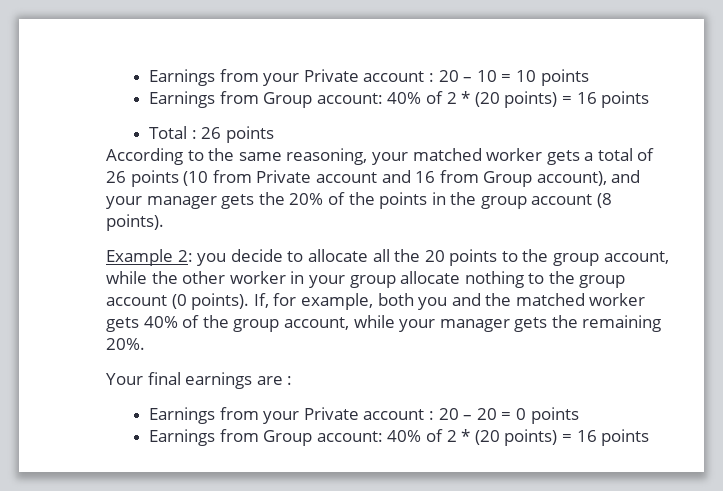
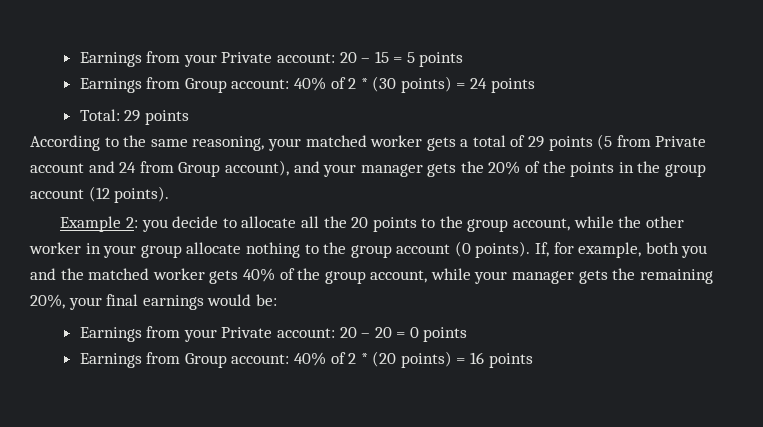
[149,69,589,86] [149,91,650,108] [149,126,222,139] Earnings from your Private account : 20 – 10 = 10 points // Earnings from Group account: 40% of 2 * (20 points) = 16 points // Total : 26 -> [79,51,464,67] [79,76,535,93] [79,109,141,122] Earnings from your Private account: 20 – 15 = 5 points // Earnings from Group account: 40% of 2 * (30 points) = 24 points // Total: 29
[106,170,209,187] 26 points (10 -> [528,134,613,151] 29 points (5
[415,171,436,183] 16 -> [119,162,137,173] 24
[597,193,613,208] (8 -> [88,186,110,202] (12
[106,338,145,350] [106,372,293,389] [149,407,434,424] 20%. // Your final earnings are : // Earnings from your Private account : -> [30,294,277,310] [79,326,335,342] 20%, your final earnings would be: // Earnings from your Private account:

